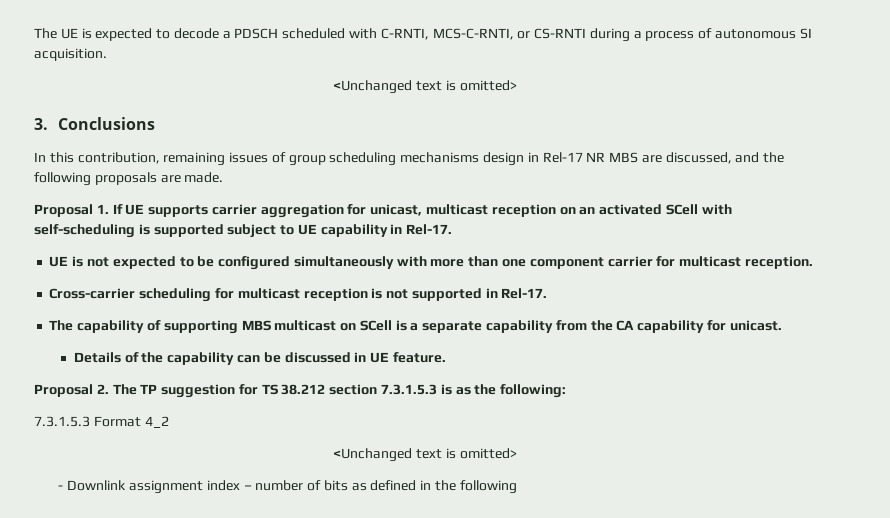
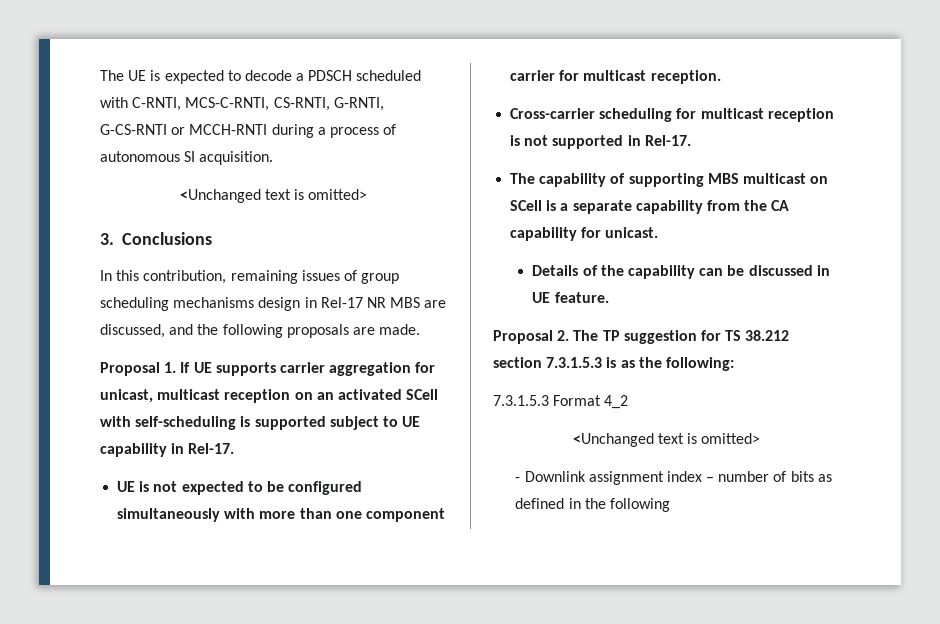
[517,28,587,39] or CS-RNTI -> [273,97,384,111] [100,124,268,135] CS-RNTI, G-RNTI, G-CS-RNTI or MCCH-RNTI

